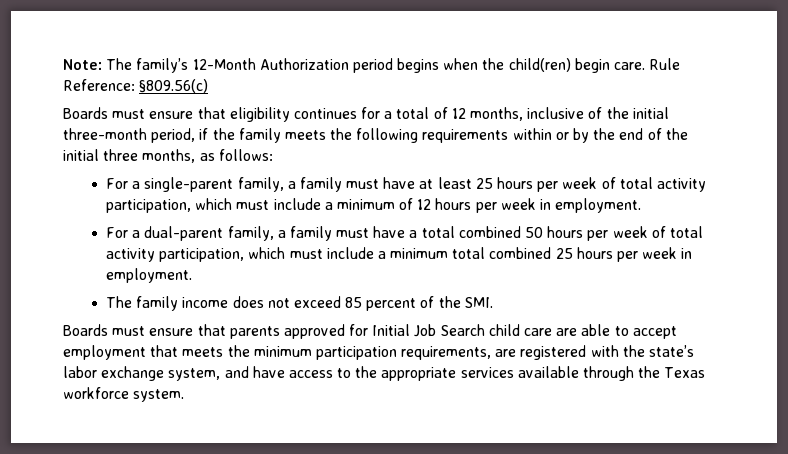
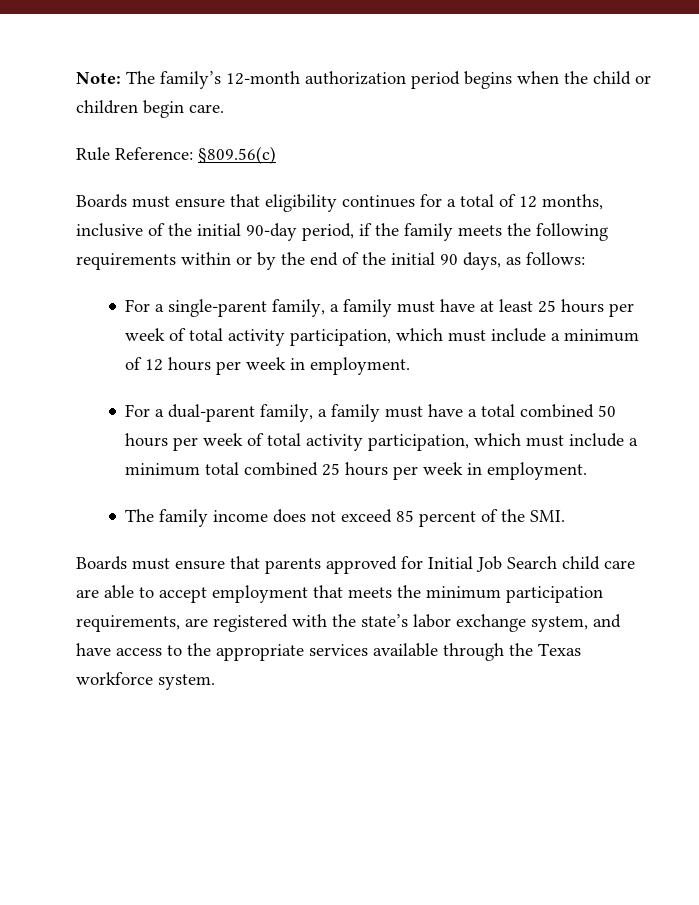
[192,58,349,70] 12-Month Authorization -> [226,71,406,85] 12-month authorization
[508,58,571,72] child(ren) -> [593,71,651,85] [76,100,138,114] child or children
(646, 66) none -> (224, 108) //
[63,128,147,140] three-month -> [246,223,297,241] 90-day
[103,149,196,163] three months, -> [440,252,501,270] 90 days,

